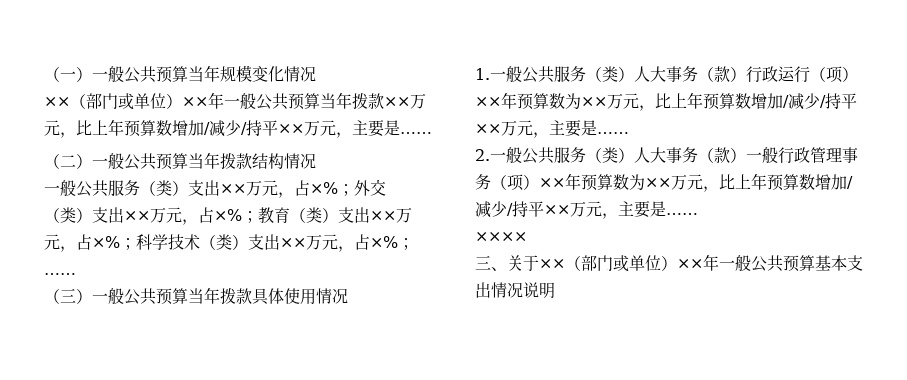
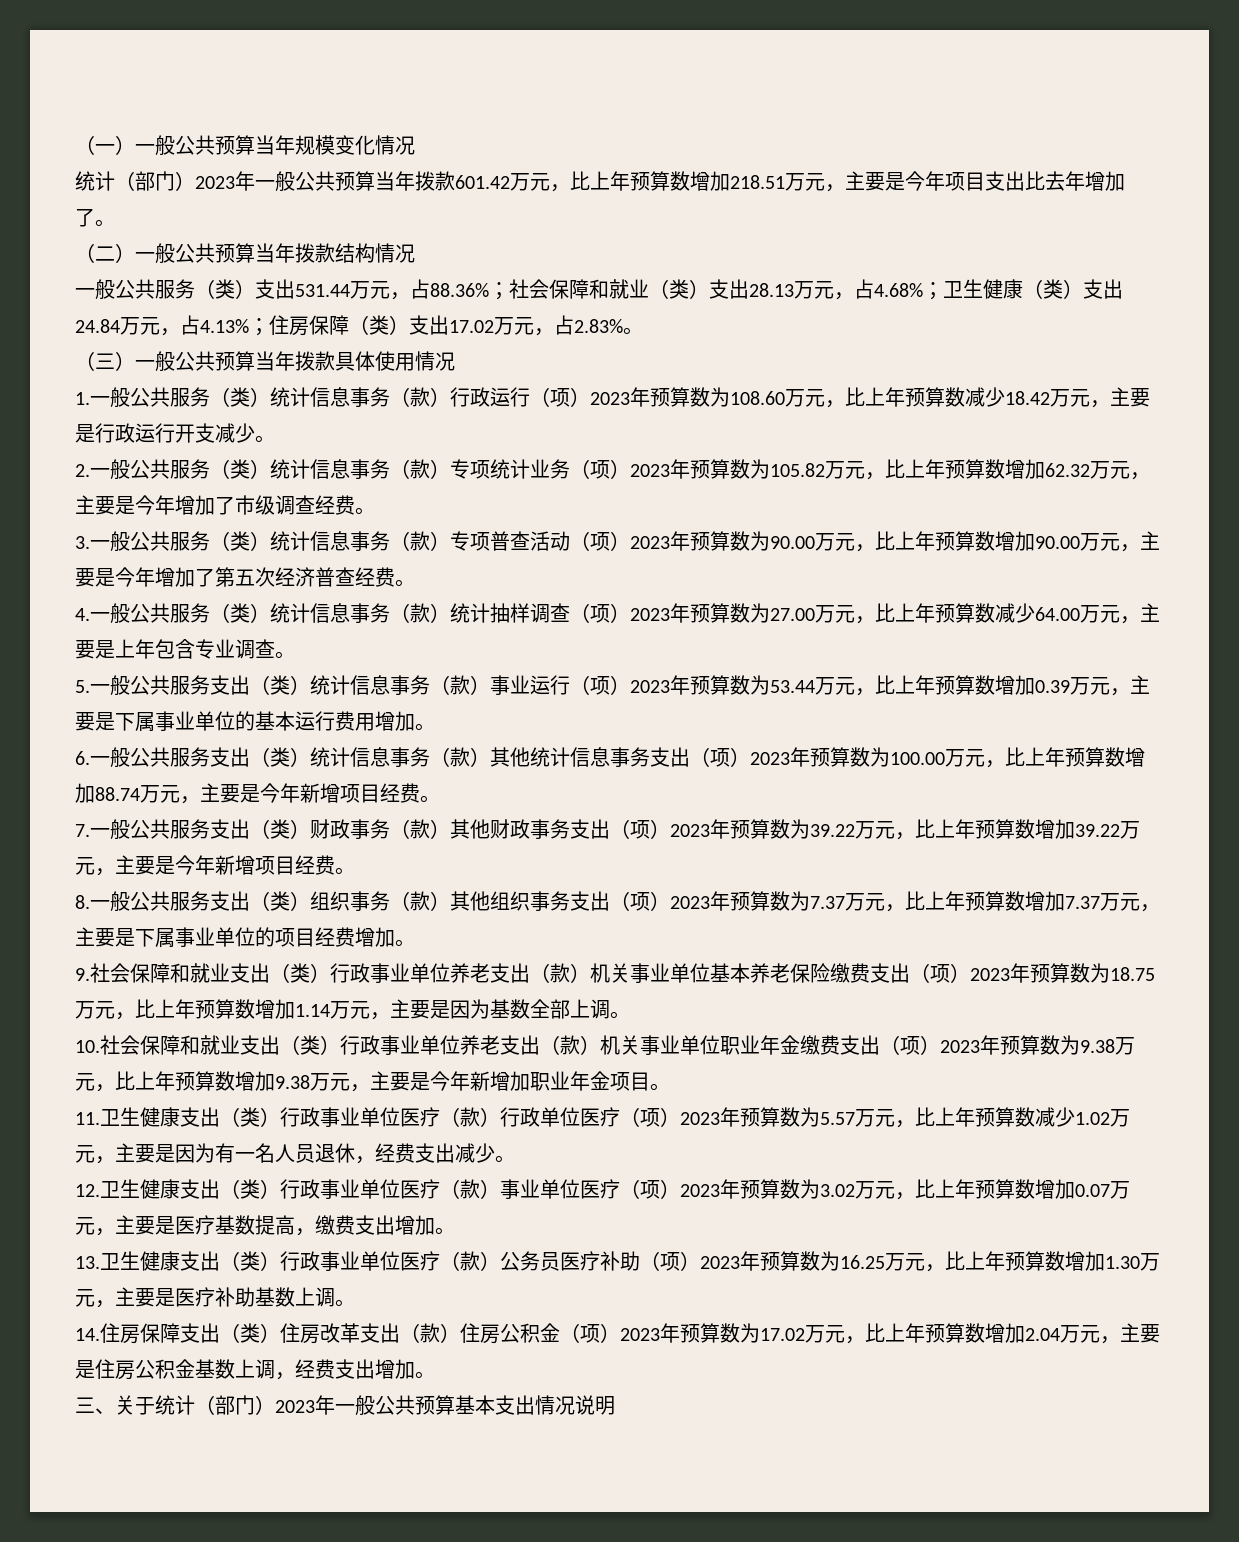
[44,93,208,110] ××（部门或单位）×× -> [75,171,235,191] 统计（部门）2023
[384,94,426,109] [44,119,432,138] ××万元，比上年预算数增加/减少/持平××万元，主要是…… -> [455,171,1125,192] [75,208,115,227] 601.42万元，比上年预算数增加218.51万元，主要是今年项目支出比去年增加了。
[220,179,386,198] [44,207,412,225] [44,234,414,252] [44,273,76,275] ××万元，占×%；外交（类）支出××万元，占×%；教育（类）支出××万元，占×%；科学技术（类）支出××万元，占×%；…… -> [295,279,1123,300] [75,315,643,336] 531.44万元，占88.36%；社会保障和就业（类）支出28.13万元，占4.68%；卫生健康（类）支出24.84万元，占4.13%；住房保障（类）支出17.02万元，占2.83%。
[634,66,666,82] 人大 -> [270,387,350,407] 统计信息
[475,92,857,111] [475,120,629,138] [475,147,858,164] [475,173,853,192] [475,201,698,219] [475,232,527,242] [475,255,703,272] ××年预算数为××万元，比上年预算数增加/减少/持平××万元，主要是…… // 2.一般公共服务（类）人大事务（款）一般行政管理事务（项）××年预算数为××万元，比上年预算数增加/减少/持平××万元，主要是…… // ×××× // 三、关于××（部门或单位）×× -> [590,387,1150,408] [75,423,275,443] [75,459,1150,480] [75,495,375,515] [75,531,1160,552] [75,567,415,587] [75,603,1160,624] [75,639,295,659] [75,675,1150,696] [75,711,435,732] [75,747,1145,768] [75,783,440,804] [75,819,1140,840] [75,855,355,876] [75,891,1160,912] [75,927,415,948] [75,963,1155,983] [75,999,630,1020] [75,1035,1135,1055] [75,1071,670,1092] [75,1107,1130,1128] [75,1143,515,1164] [75,1179,1130,1200] [75,1215,455,1236] [75,1251,1160,1272] [75,1287,355,1308] [75,1323,1160,1344] [75,1359,435,1380] [75,1395,315,1415] 2023年预算数为108.60万元，比上年预算数减少18.42万元，主要是行政运行开支减少。 // 2.一般公共服务（类）统计信息事务（款）专项统计业务（项）2023年预算数为105.82万元，比上年预算数增加62.32万元，主要是今年增加了市级调查经费。 // 3.一般公共服务（类）统计信息事务（款）专项普查活动（项）2023年预算数为90.00万元，比上年预算数增加90.00万元，主要是今年增加了第五次经济普查经费。 // 4.一般公共服务（类）统计信息事务（款）统计抽样调查（项）2023年预算数为27.00万元，比上年预算数减少64.00万元，主要是上年包含专业调查。 // 5.一般公共服务支出（类）统计信息事务（款）事业运行（项）2023年预算数为53.44万元，比上年预算数增加0.39万元，主要是下属事业单位的基本运行费用增加。 // 6.一般公共服务支出（类）统计信息事务（款）其他统计信息事务支出（项）2023年预算数为100.00万元，比上年预算数增加88.74万元，主要是今年新增项目经费。 // 7.一般公共服务支出（类）财政事务（款）其他财政事务支出（项）2023年预算数为39.22万元，比上年预算数增加39.22万元，主要是今年新增项目经费。 // 8.一般公共服务支出（类）组织事务（款）其他组织事务支出（项）2023年预算数为7.37万元，比上年预算数增加7.37万元，主要是下属事业单位的项目经费增加。 // 9.社会保障和就业支出（类）行政事业单位养老支出（款）机关事业单位基本养老保险缴费支出（项）2023年预算数为18.75万元，比上年预算数增加1.14万元，主要是因为基数全部上调。 // 10.社会保障和就业支出（类）行政事业单位养老支出（款）机关事业单位职业年金缴费支出（项）2023年预算数为9.38万元，比上年预算数增加9.38万元，主要是今年新增加职业年金项目。 // 11.卫生健康支出（类）行政事业单位医疗（款）行政单位医疗（项）2023年预算数为5.57万元，比上年预算数减少1.02万元，主要是因为有一名人员退休，经费支出减少。 // 12.卫生健康支出（类）行政事业单位医疗（款）事业单位医疗（项）2023年预算数为3.02万元，比上年预算数增加0.07万元，主要是医疗基数提高，缴费支出增加。 // 13.卫生健康支出（类）行政事业单位医疗（款）公务员医疗补助（项）2023年预算数为16.25万元，比上年预算数增加1.30万元，主要是医疗补助基数上调。 // 14.住房保障支出（类）住房改革支出（款）住房公积金（项）2023年预算数为17.02万元，比上年预算数增加2.04万元，主要是住房公积金基数上调，经费支出增加。 // 三、关于统计（部门）2023

